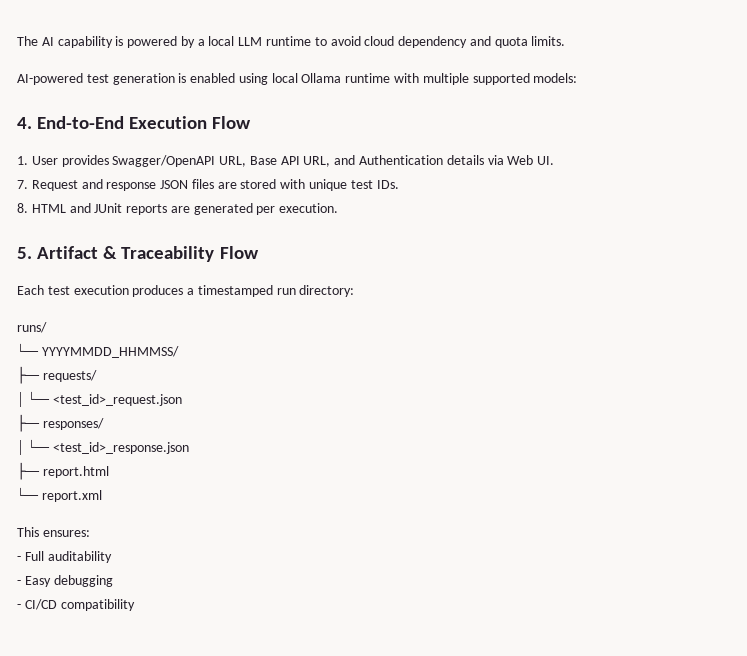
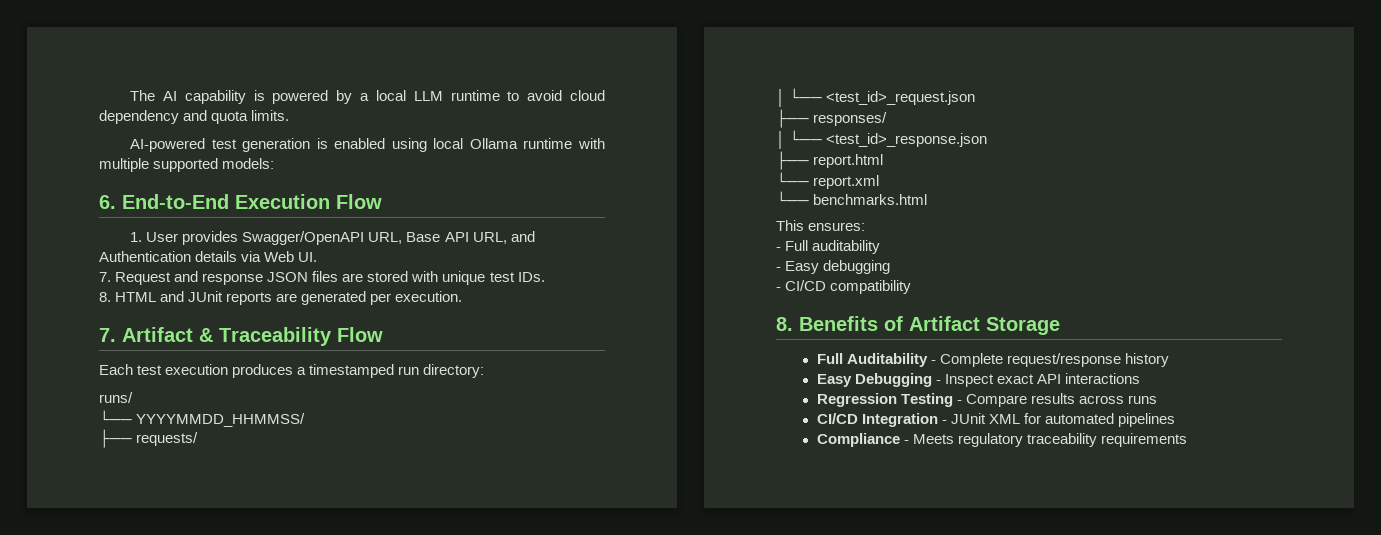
[17,117,32,129] 4. -> [99,195,116,209] 6.
[17,247,32,259] 5. -> [99,328,116,342] 7.
(102, 496) none -> [776,191,928,205] // └── benchmarks.html
(135, 605) none -> [776,316,1060,335] [816,353,1169,367] [816,373,1140,387] [816,393,1157,407] [816,413,1175,427] [816,433,1187,447] // 8. Benefits of Artifact Storage // Full Auditability - Complete request/response history // Easy Debugging - Inspect exact API interactions // Regression Testing - Compare results across runs // CI/CD Integration - JUnit XML for automated pipelines // Compliance - Meets regulatory traceability requirements

